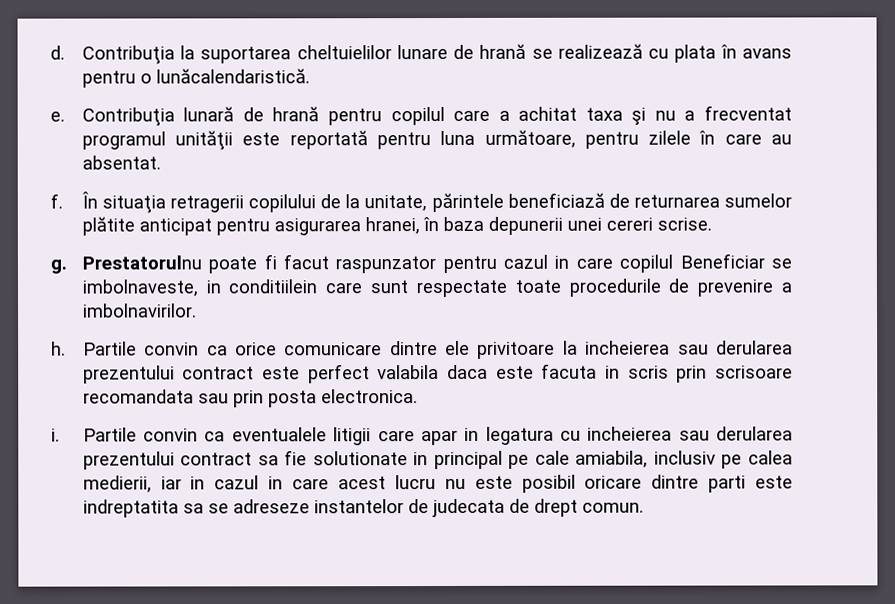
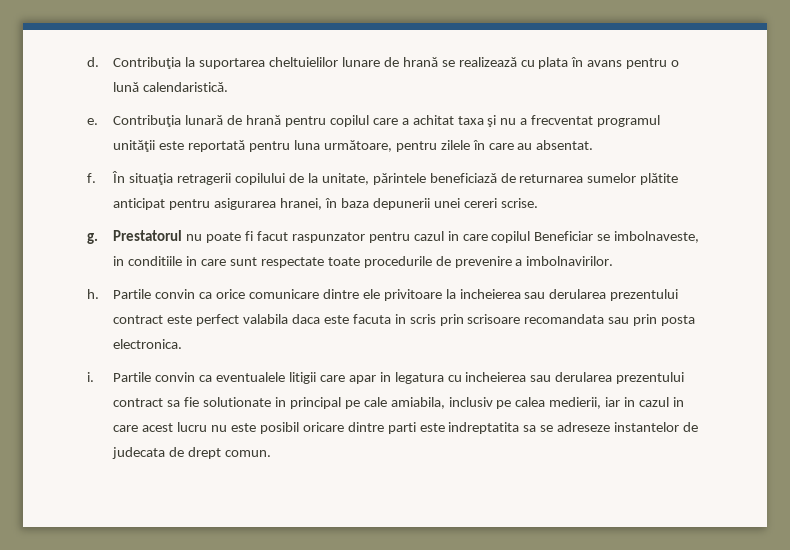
[155,68,310,84] lunăcalendaristică. -> [113,82,229,92] lună calendaristică.
[81,255,202,270] Prestatorulnu -> [113,230,203,241] Prestatorul nu
[228,279,318,294] conditiilein -> [128,256,198,266] conditiile in

